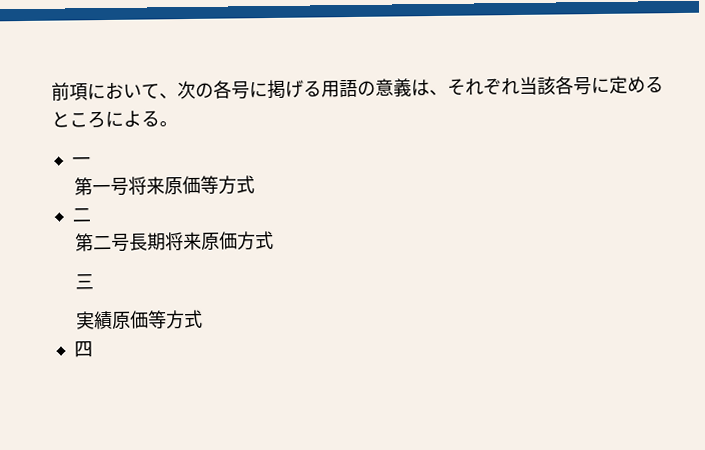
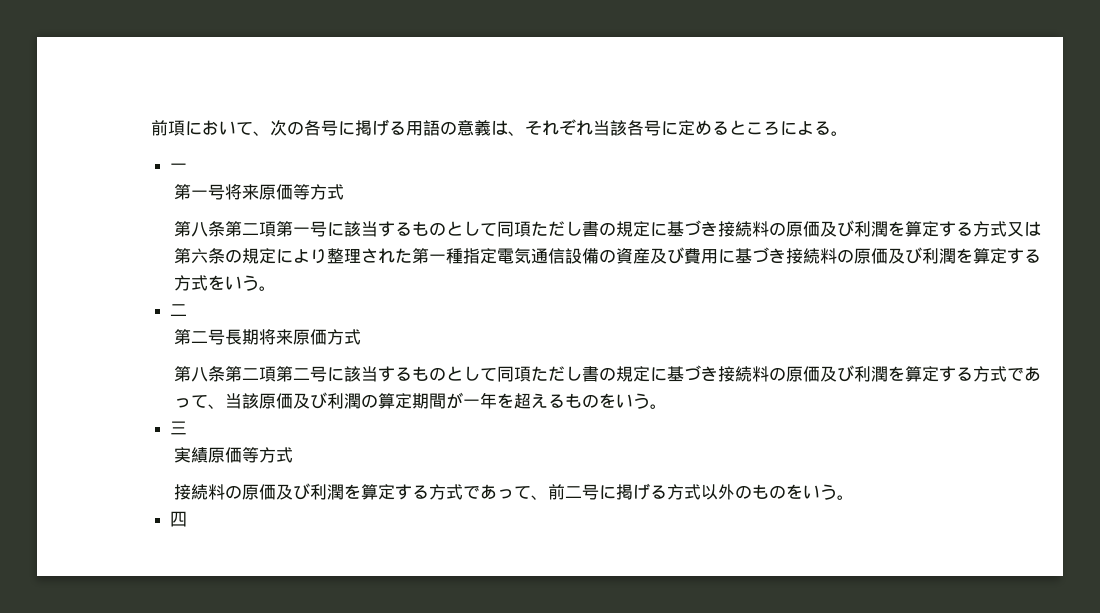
(255, 184) none -> [174,220,1042,237] [174,247,1042,264] [174,275,277,291] // 第八条第二項第一号に該当するものとして同項ただし書の規定に基づき接続料の原価及び利潤を算定する方式又は第六条の規定により整理された第一種指定電気通信設備の資産及び費用に基づき接続料の原価及び利潤を算定する方式をいう。
[74,274,94,290] [75,309,203,330] 三 // 実績原価等方式 -> [174,365,1042,382] [174,392,668,409] [169,421,187,435] [174,447,294,463] [174,483,855,500] 第八条第二項第二号に該当するものとして同項ただし書の規定に基づき接続料の原価及び利潤を算定する方式であって、当該原価及び利潤の算定期間が一年を超えるものをいう。 // 三 // 実績原価等方式 // 接続料の原価及び利潤を算定する方式であって、前二号に掲げる方式以外のものをいう。

